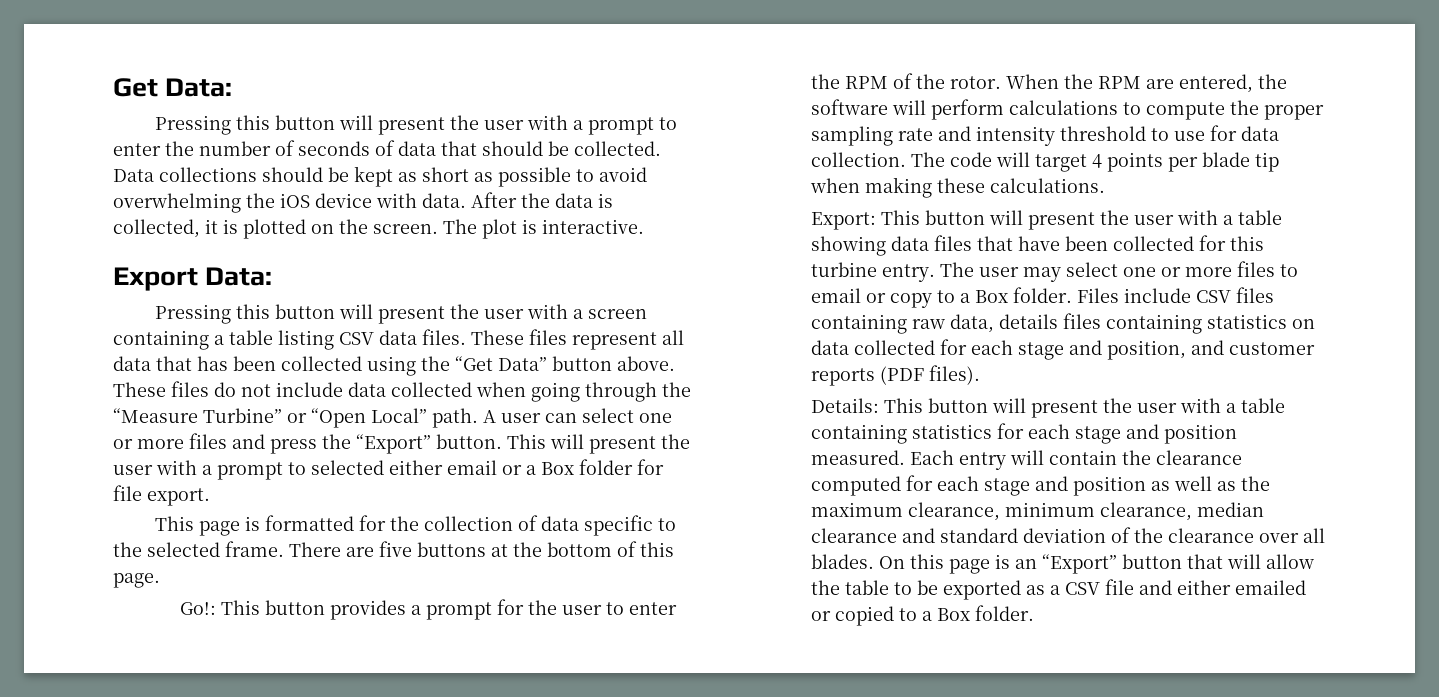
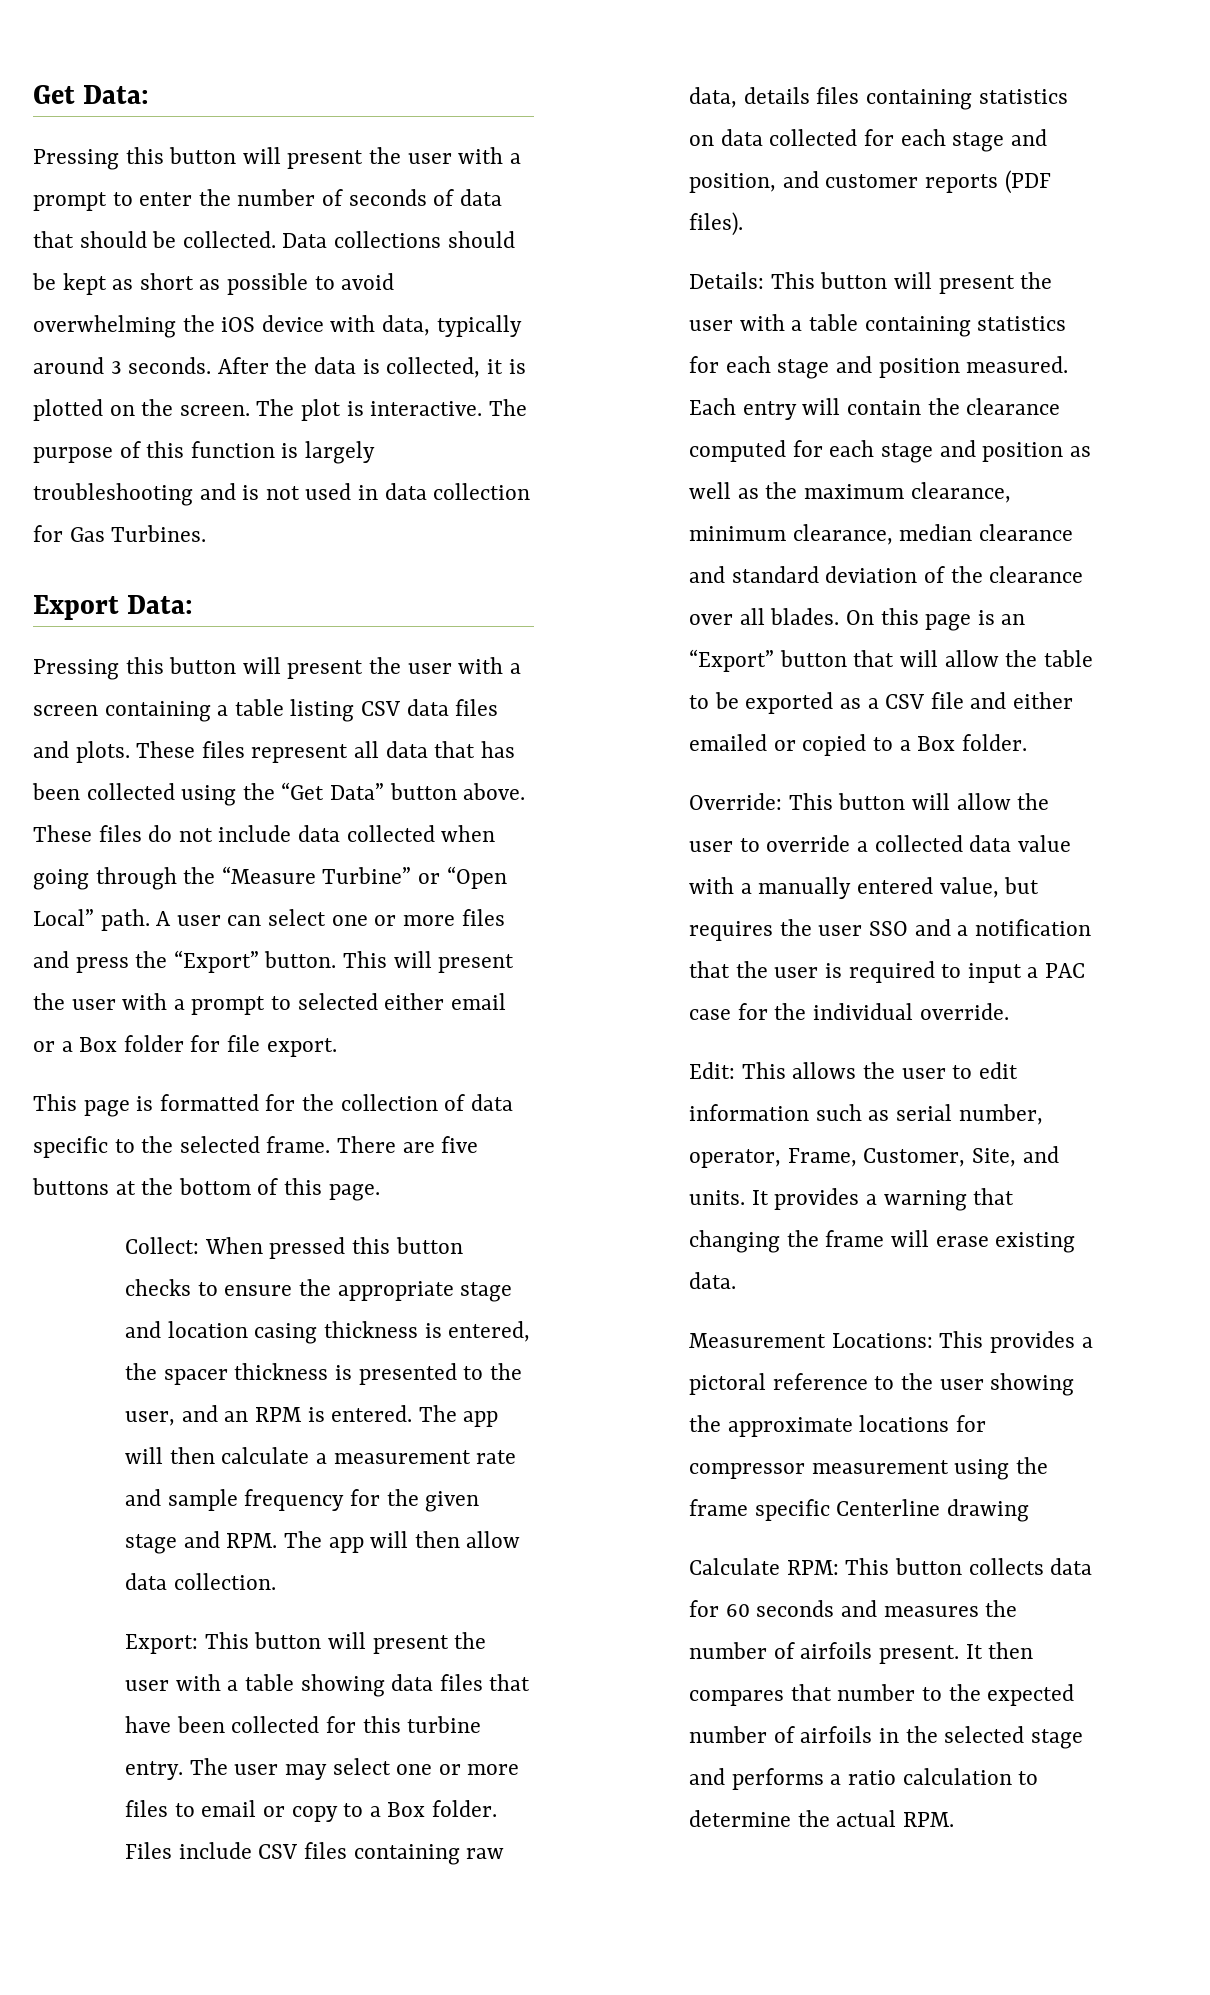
[422,193,466,208] data. -> [382,315,522,337] [33,357,212,374] data, typically around 3 seconds.
(644, 226) none -> [488,399,527,416] [33,441,376,464] [33,483,531,506] [33,525,207,542] The purpose of this function is largely troubleshooting and is not used in data collection for Gas Turbines.
[422,329,466,345] files. -> [455,699,499,716] [33,741,130,763] files and plots.
[180,599,678,620] [811,73,1288,93] [811,99,1325,120] [811,125,1280,146] [811,152,1280,172] [810,177,1106,198] Go!: This button provides a prompt for the user to enter the RPM of the rotor. When the RPM are entered, the software will perform calculations to compute the proper sampling rate and intensity threshold to use for data collection. The code will target 4 points per blade tip when making these calculations. -> [125,1237,463,1259] [125,1279,513,1302] [125,1321,531,1344] [125,1363,522,1385] [125,1405,499,1427] [125,1447,517,1464] [125,1489,480,1512] [125,1531,521,1554] [125,1573,276,1590] Collect: When pressed this button checks to ensure the appropriate stage and location casing thickness is entered, the spacer thickness is presented to the user, and an RPM is entered. The app will then calculate a measurement rate and sample frequency for the given stage and RPM. The app will then allow data collection.
(1035, 613) none -> [689,793,1050,810] [689,835,1071,852] [689,877,1040,899] [689,919,1091,941] [689,961,1085,983] [689,1003,1009,1020] [689,1062,1018,1079] [689,1104,1043,1125] [689,1146,1059,1168] [689,1188,1015,1211] [689,1230,1076,1253] [689,1272,737,1289] [689,1331,1093,1353] [689,1373,1075,1396] [689,1415,986,1437] [689,1457,1048,1480] [689,1499,1029,1522] [689,1558,1093,1575] [689,1600,1018,1617] [689,1642,1034,1664] [689,1684,1075,1706] [689,1726,1083,1749] [689,1768,1039,1790] [689,1810,954,1827] // Override: This button will allow the user to override a collected data value with a manually entered value, but requires the user SSO and a notification that the user is required to input a PAC case for the individual override. // Edit: This allows the user to edit information such as serial number, operator, Frame, Customer, Site, and units. It provides a warning that changing the frame will erase existing data. // Measurement Locations: This provides a pictoral reference to the user showing the approximate locations for compressor measurement using the frame specific Centerline drawing // Calculate RPM: This button collects data for 60 seconds and measures the number of airfoils present. It then compares that number to the expected number of airfoils in the selected stage and performs a ratio calculation to determine the actual RPM.

